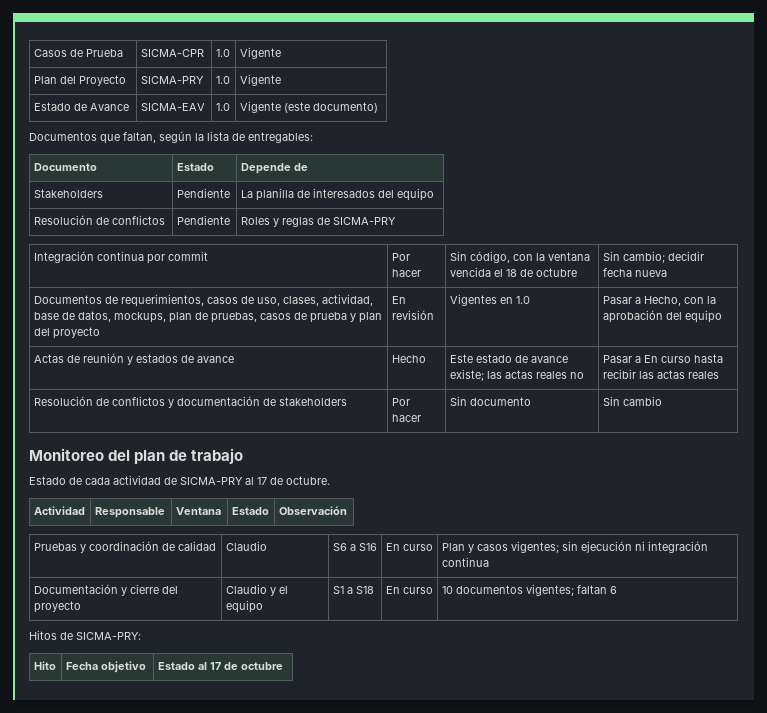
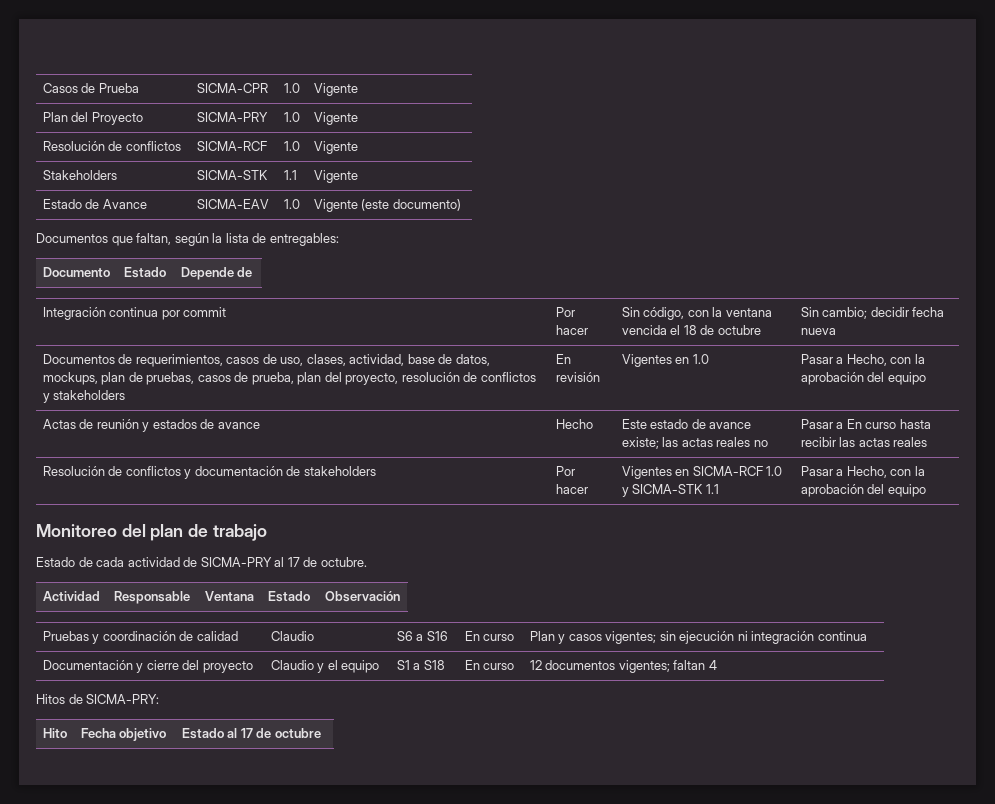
(281, 80) none -> [42,141,181,151] [196,141,267,151] [283,141,300,151] [313,141,358,154] [42,170,117,180] [196,170,268,180] [283,170,297,180] [313,170,358,183] // Resolución de conflictos | SICMA-RCF | 1.0 | Vigente // Stakeholders | SICMA-STK | 1.1 | Vigente
[33,189,103,198] [176,188,230,198] [240,188,434,201] [33,215,165,225] [176,215,230,225] [240,217,396,227] // Stakeholders | Pendiente | La planilla de interesados del equipo // Resolución de conflictos | Pendiente | Roles y reglas de SICMA-PRY -> (253, 272) none
[309,312,382,323] [33,327,100,339] prueba y plan del proyecto -> [251,372,536,385] [42,390,126,403] prueba, plan del proyecto, resolución de conflictos y stakeholders
[449,396,531,406] [602,396,662,406] Sin documento | Sin cambio -> [621,466,783,479] [621,484,719,497] [800,466,925,478] [800,484,926,497] Vigentes en SICMA-RCF 1.0 y SICMA-STK 1.1 | Pasar a Hecho, con la aprobación del equipo
[441,586,453,594] 10 -> [529,660,542,670] 12
[609,586,617,594] 6 -> [708,660,717,670] 4

